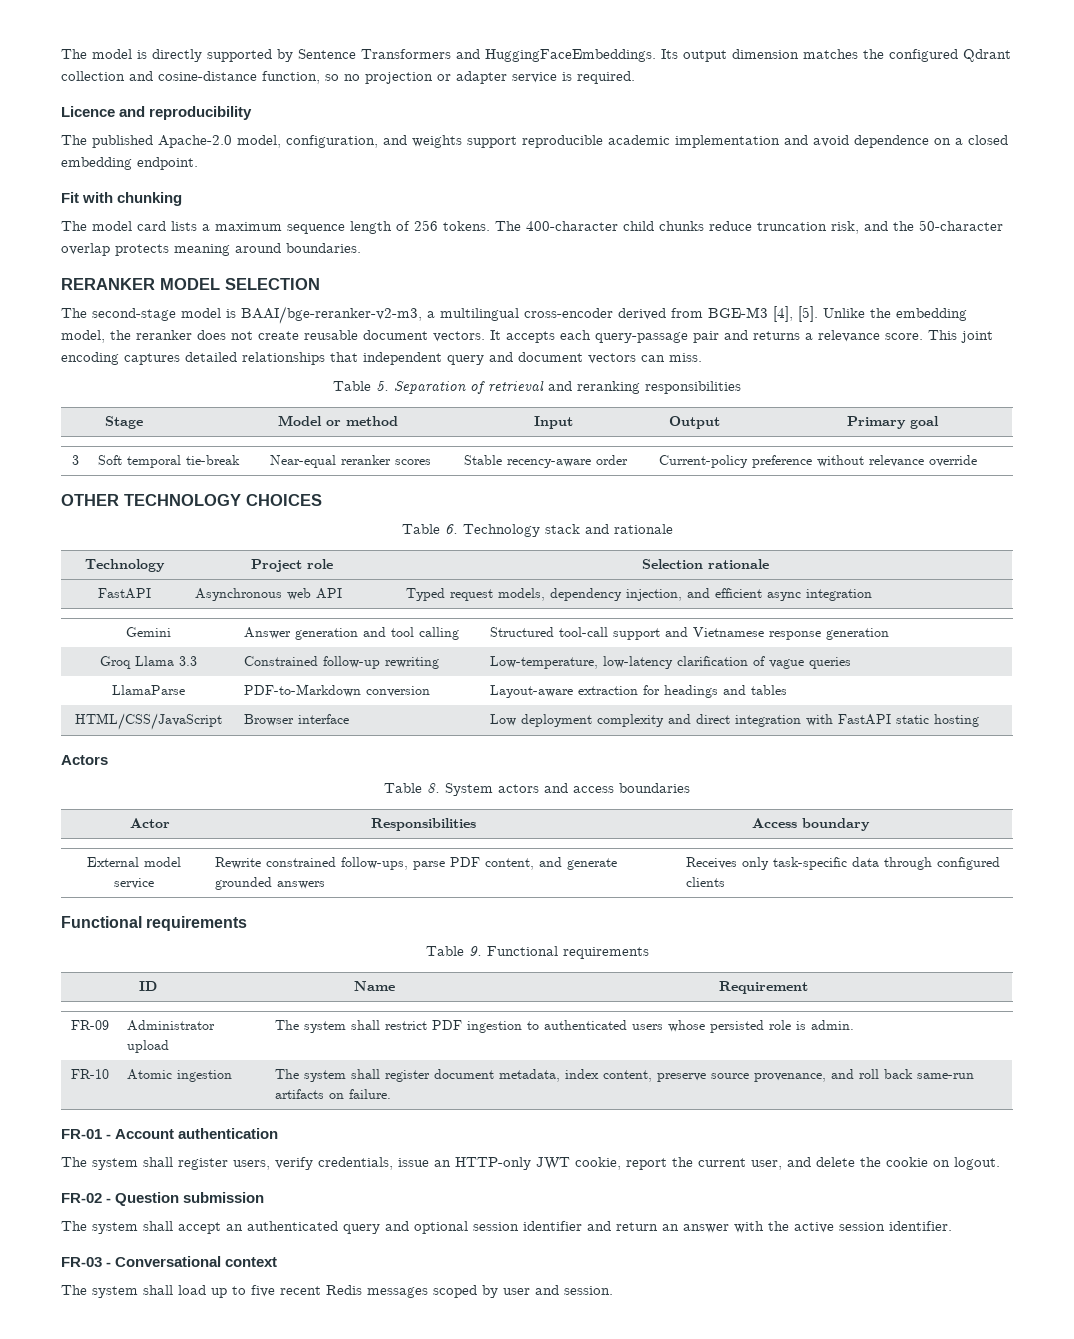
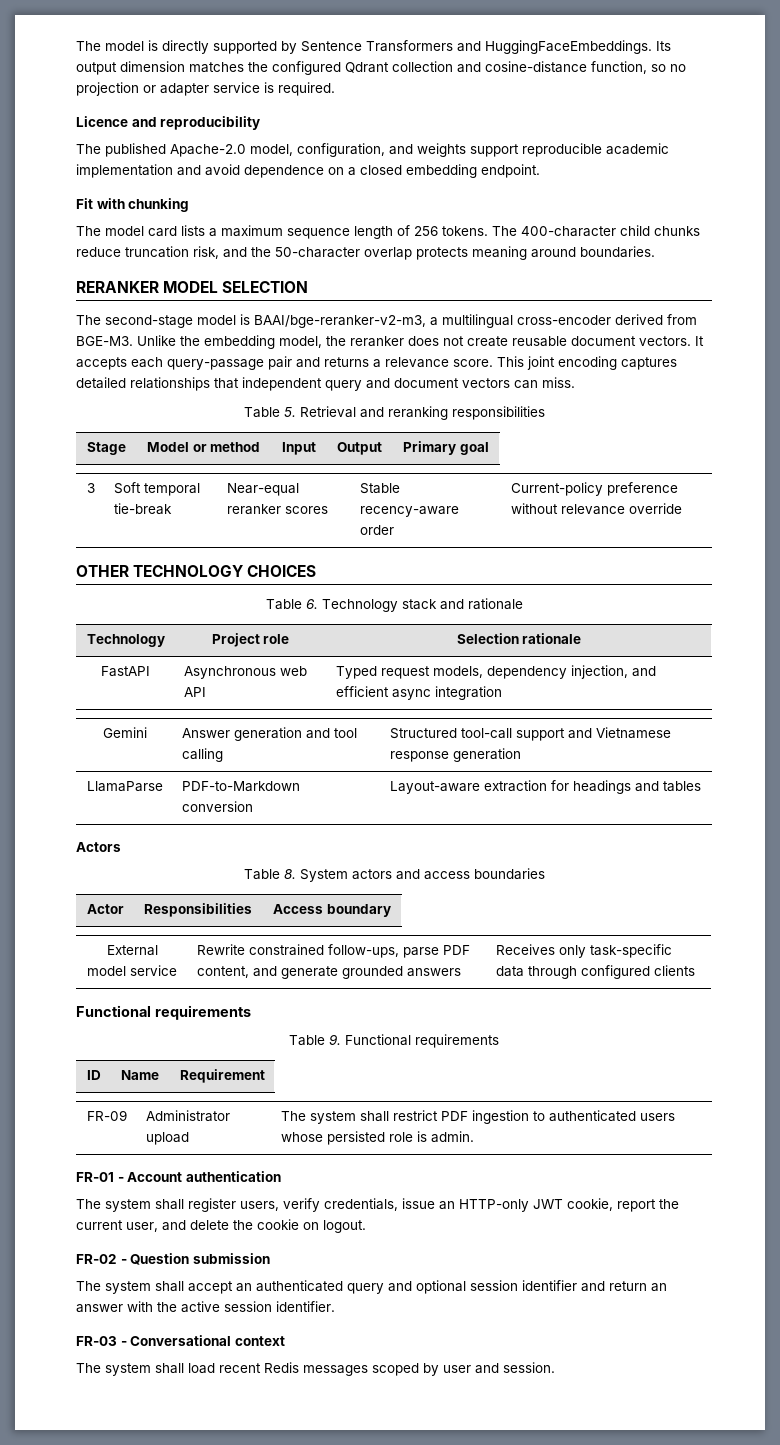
[708,306,818,322] BGE-M3 [4], [5]. -> [76,336,133,346] BGE-M3.
[394,380,544,394] Separation of retrieval -> [299,406,356,418] Retrieval
[100,656,197,669] [244,656,440,669] [490,656,852,669] // Groq Llama 3.3 | Constrained follow-up rewriting | Low-temperature, low-latency clarification of vague queries -> (521, 755) none
[75,713,222,730] [244,714,350,726] [490,714,980,727] // HTML/CSS/JavaScript | Browser interface | Low deployment complexity and direct integration with FastAPI static hosting -> (701, 786) none
[71,1069,109,1079] [127,1069,233,1082] [275,1069,975,1082] [275,1089,392,1099] // FR-10 | Atomic ingestion | The system shall register document metadata, index content, preserve source provenance, and roll back same-run artifacts on failure. -> (474, 1137) none
[211,1285,275,1298] up to five -> (215, 1368) none

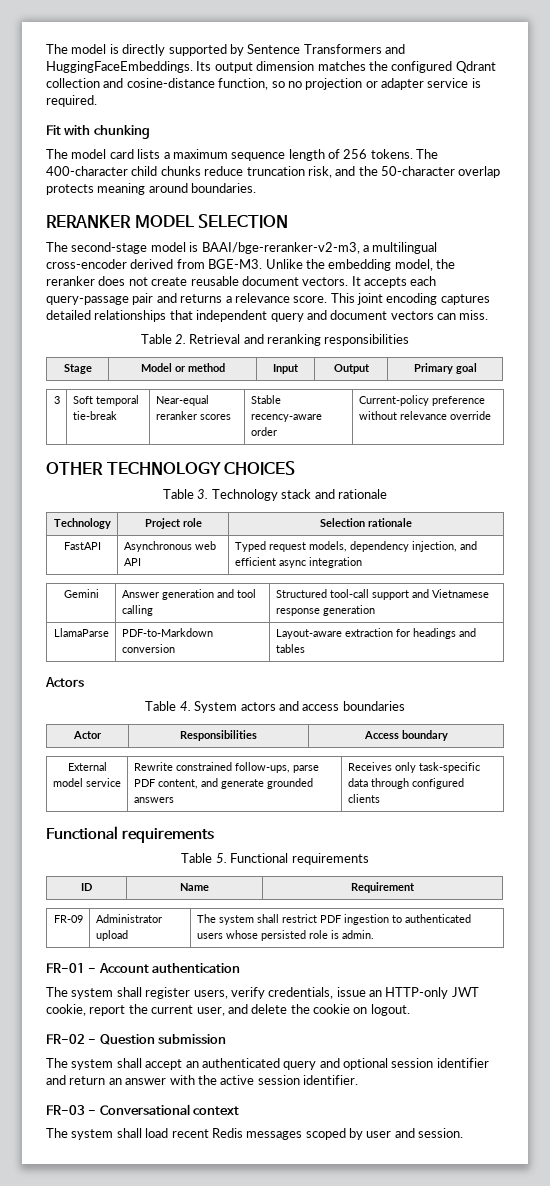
[76,116,261,130] [76,143,669,157] [76,164,540,178] // Licence and reproducibility // The published Apache-2.0 model, configuration, and weights support reproducible academic implementation and avoid dependence on a closed embedding endpoint. -> (97, 101) none
[283,407,296,417] 5. -> [174,334,186,344] 2.
[305,599,318,609] 6. -> [197,489,209,499] 3.
[283,869,296,879] 8. -> [179,701,191,711] 4.
[329,1034,341,1045] 9. -> [215,853,227,863] 5.

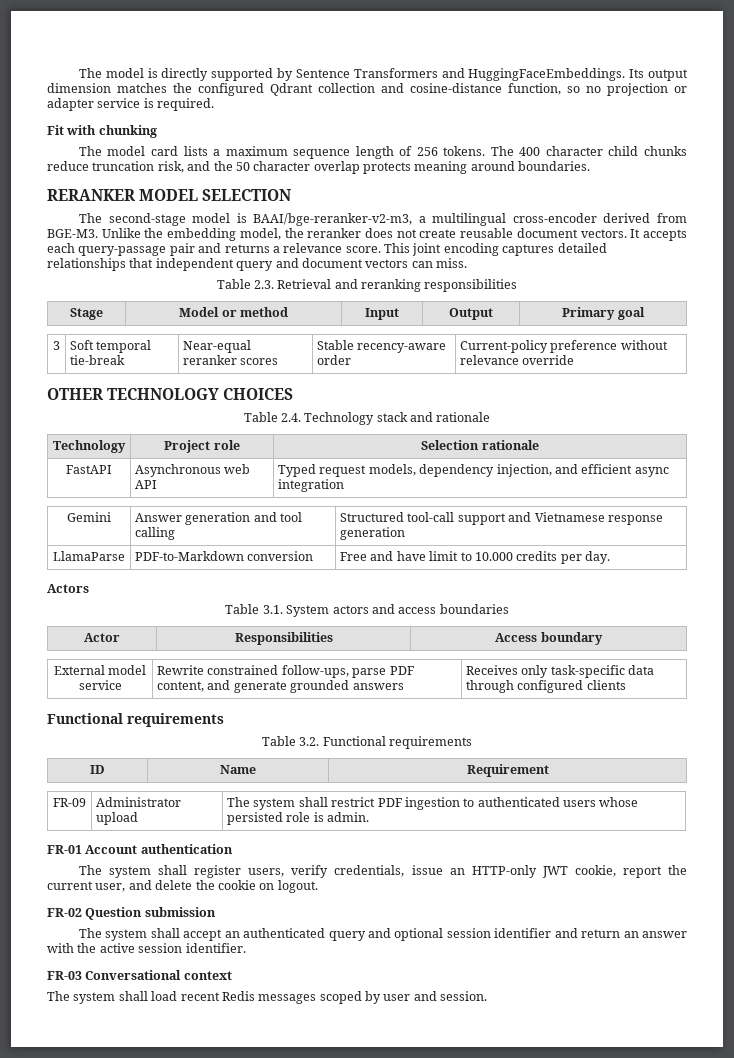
[46,166,128,176] 400-character -> [519,146,603,156] 400 character
[381,166,455,176] 50-character -> [235,161,311,171] 50 character
[174,334,186,344] 2. -> [253,280,274,289] 2.3.
[197,489,209,499] 3. -> [280,413,301,422] 2.4.
[275,628,476,639] [275,644,305,653] Layout-aware extraction for headings and tables -> [340,551,611,564] Free and have limit to 10.000 credits per day.
[179,701,191,711] 4. -> [262,605,283,614] 3.1.
[215,853,227,863] 5. -> [299,737,320,746] 3.2.
[88,968,97,973] - -> (82, 849) none
[88,1039,97,1044] - -> (82, 912) none
[88,1110,97,1115] - -> (82, 975) none

